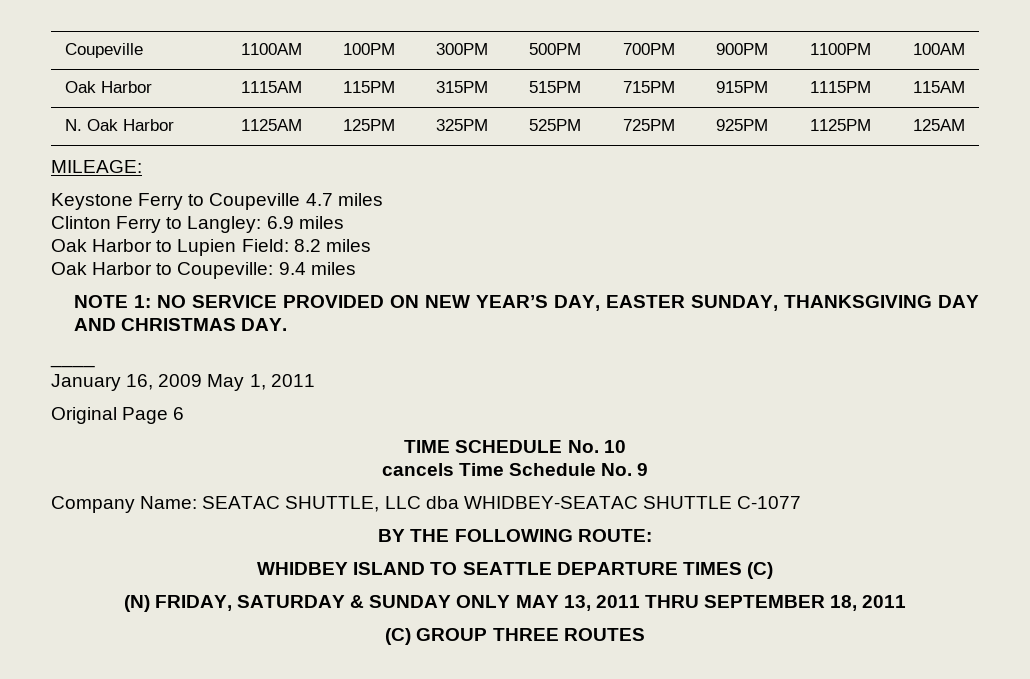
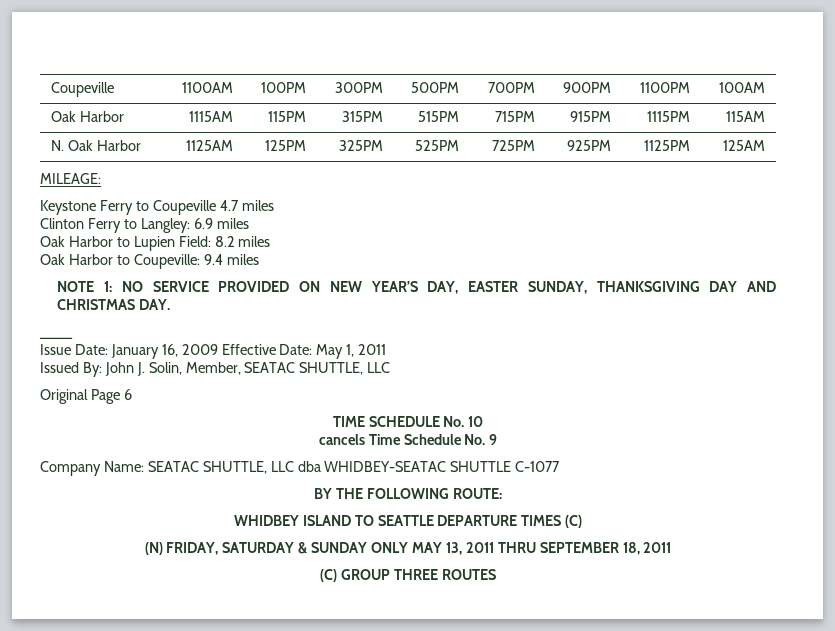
(95, 366) none -> [40,344,108,355] Issue Date:
(203, 380) none -> [221,344,313,355] Effective Date:
(315, 380) none -> [40,362,391,377] // Issued By: John J. Solin, Member, SEATAC SHUTTLE, LLC

